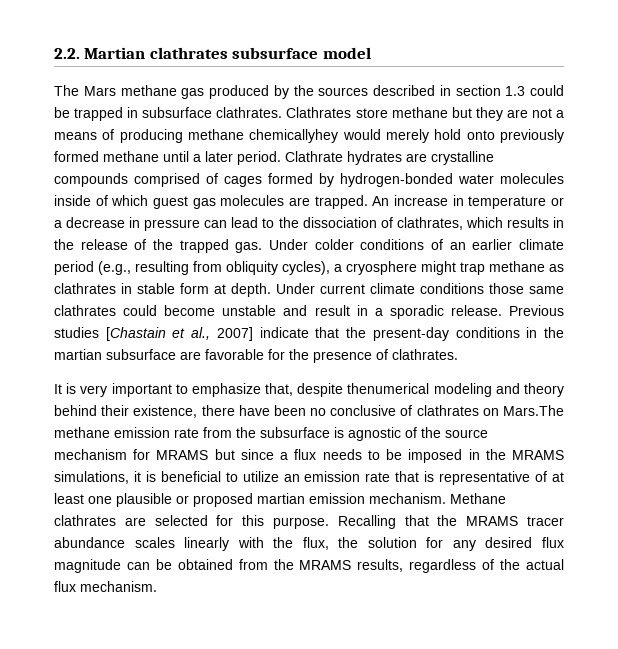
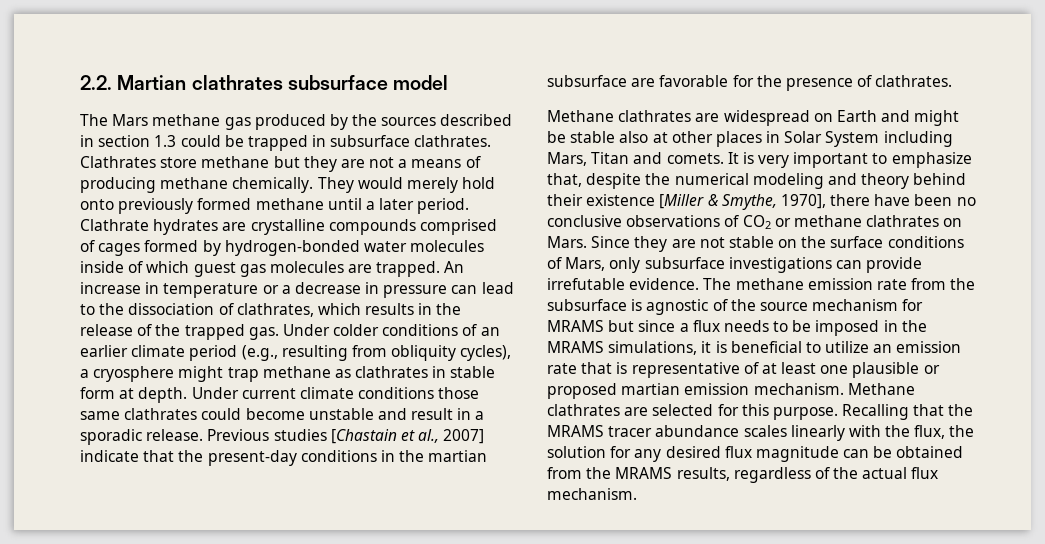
[249,129,339,143] chemicallyhey -> [232,177,354,193] chemically. They
(458, 354) none -> [547,110,960,126] [547,131,953,147] [547,152,724,166] Methane clathrates are widespread on Earth and might be stable also at other places in Solar System including Mars, Titan and comets.
[347,383,430,394] thenumerical -> [645,173,749,185] the numerical
[133,405,198,418] existence, -> [586,194,826,210] existence [Miller & Smythe, 1970],
[400,405,564,416] of clathrates on Mars.The -> [626,215,963,229] [547,236,964,252] [547,257,923,273] [547,278,732,290] observations of CO2 or methane clathrates on Mars. Since they are not stable on the surface conditions of Mars, only subsurface investigations can provide irrefutable evidence. The

